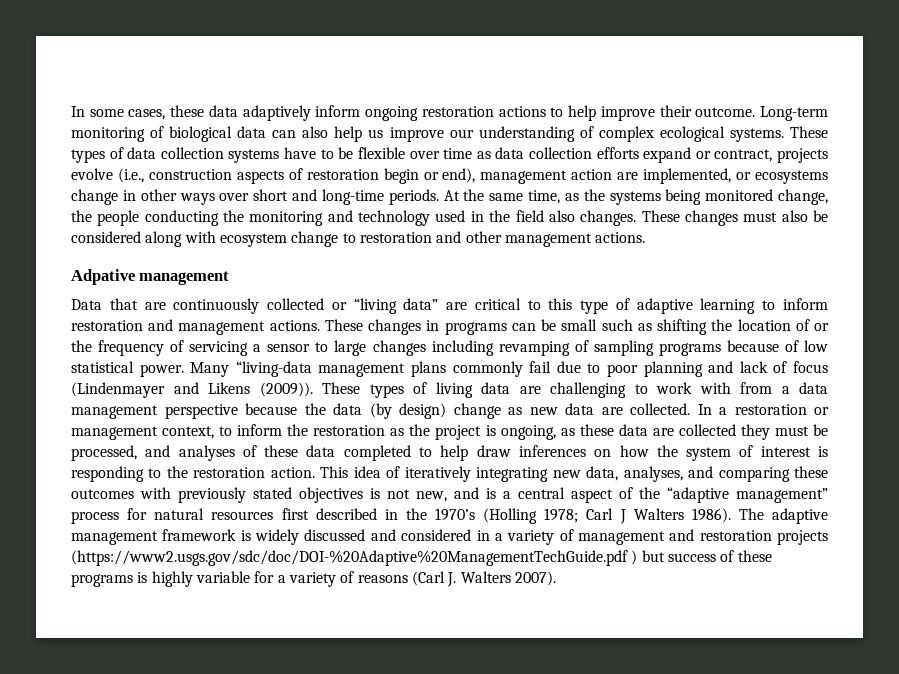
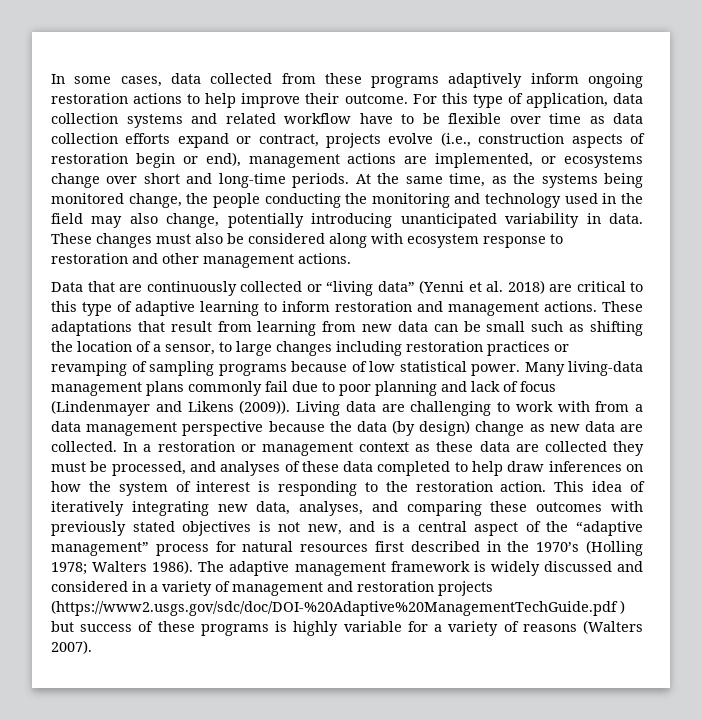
[170,105,238,117] these data -> [170,73,440,88] data collected from these programs
[760,106,829,121] [71,126,829,142] [71,147,280,163] Long-term monitoring of biological data can also help us improve our understanding of complex ecological systems. These types of data collection systems -> [412,93,643,108] [51,113,351,128] For this type of application, data collection systems and related workflow
[571,169,613,180] action -> [347,153,397,164] actions
[122,189,215,205] in other ways -> (100, 180) none
[548,210,637,226] also changes. -> [91,213,643,228] may also change, potentially introducing unanticipated variability in data.
[291,231,339,247] change -> [483,236,546,248] response
[71,269,230,285] // Adpative management -> (351, 258) none
(439, 304) none -> [419,280,545,294] (Yenni et al. 2018)
[368,319,507,335] changes in programs -> [51,321,428,336] adaptations that result from learning from new data
[814,323,830,331] [71,340,311,356] or the frequency of servicing a sensor -> [153,344,215,355] a sensor,
(494, 348) none -> [406,341,569,356] restoration practices or
[235,361,312,377] “living-data -> [568,361,643,376] living-data
[322,382,473,398] These types of living -> [296,401,340,416] Living
[162,424,556,440] context, to inform the restoration as the project is ongoing, -> [359,442,409,452] context
[586,508,626,524] Carl J -> (87, 568) none
[411,571,511,587] (Carl J. Walters -> [583,620,643,634] (Walters

